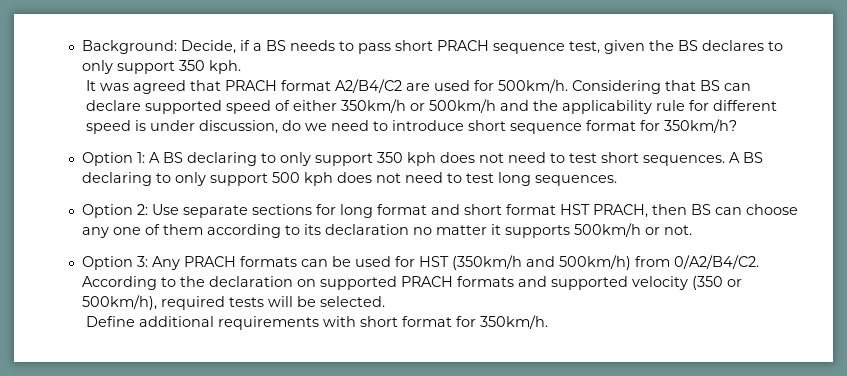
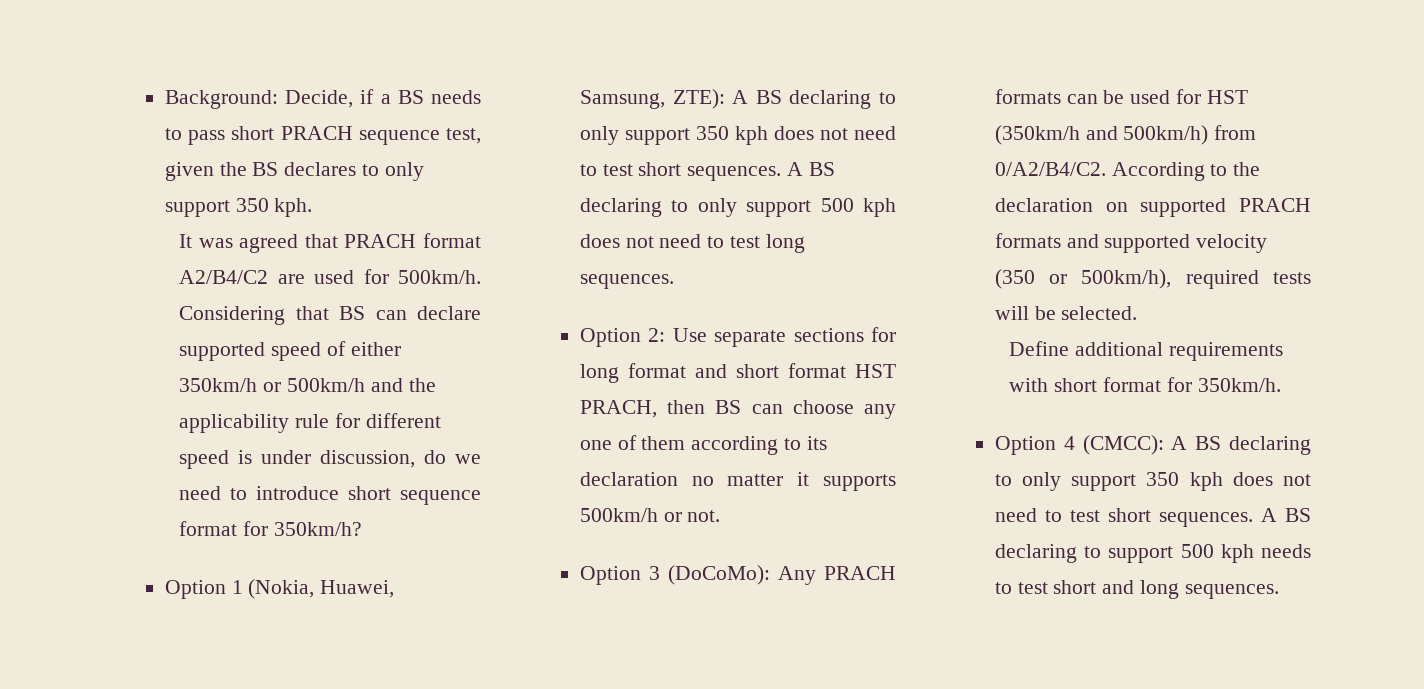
[137,152,146,163] 1: -> [231,579,395,599] [579,89,725,109] 1 (Nokia, Huawei, Samsung, ZTE):
[137,256,149,267] 3: -> [648,565,770,585] 3 (DoCoMo):
(548, 322) none -> [994,435,1311,455] [994,472,1311,491] [994,508,1311,527] [994,544,1311,563] [994,580,1279,599] // Option 4 (CMCC): A BS declaring to only support 350 kph does not need to test short sequences. A BS declaring to support 500 kph needs to test short and long sequences.

